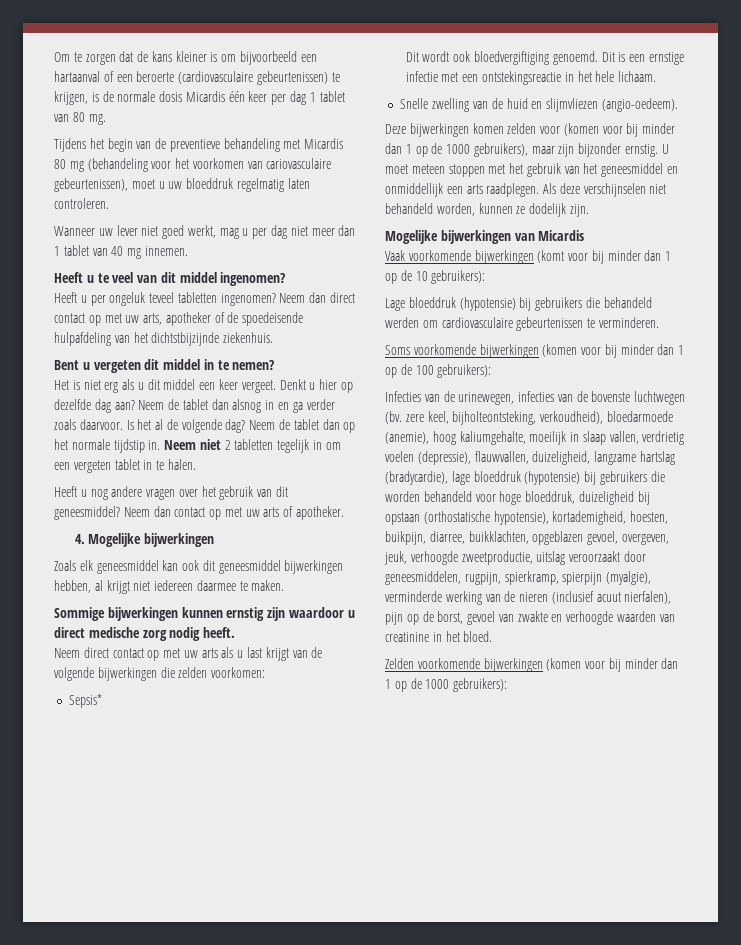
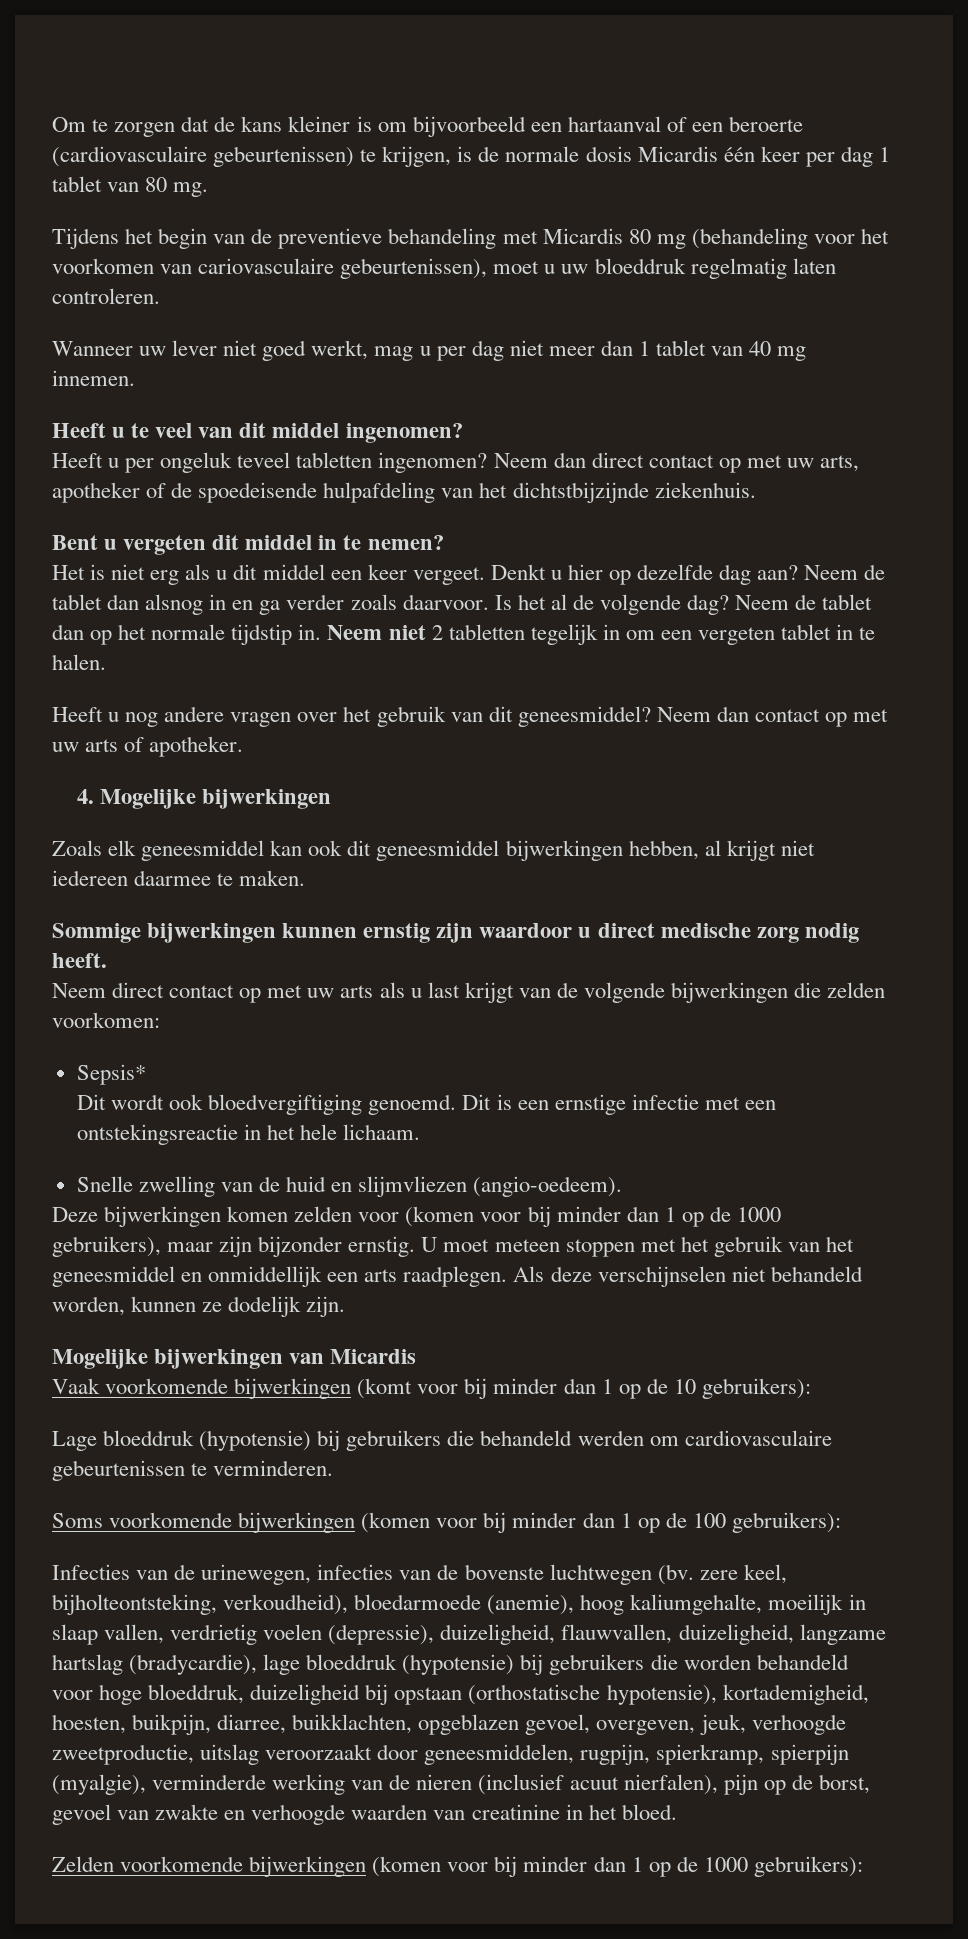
(471, 458) none -> [440,1624,556,1645] duizeligheid,

